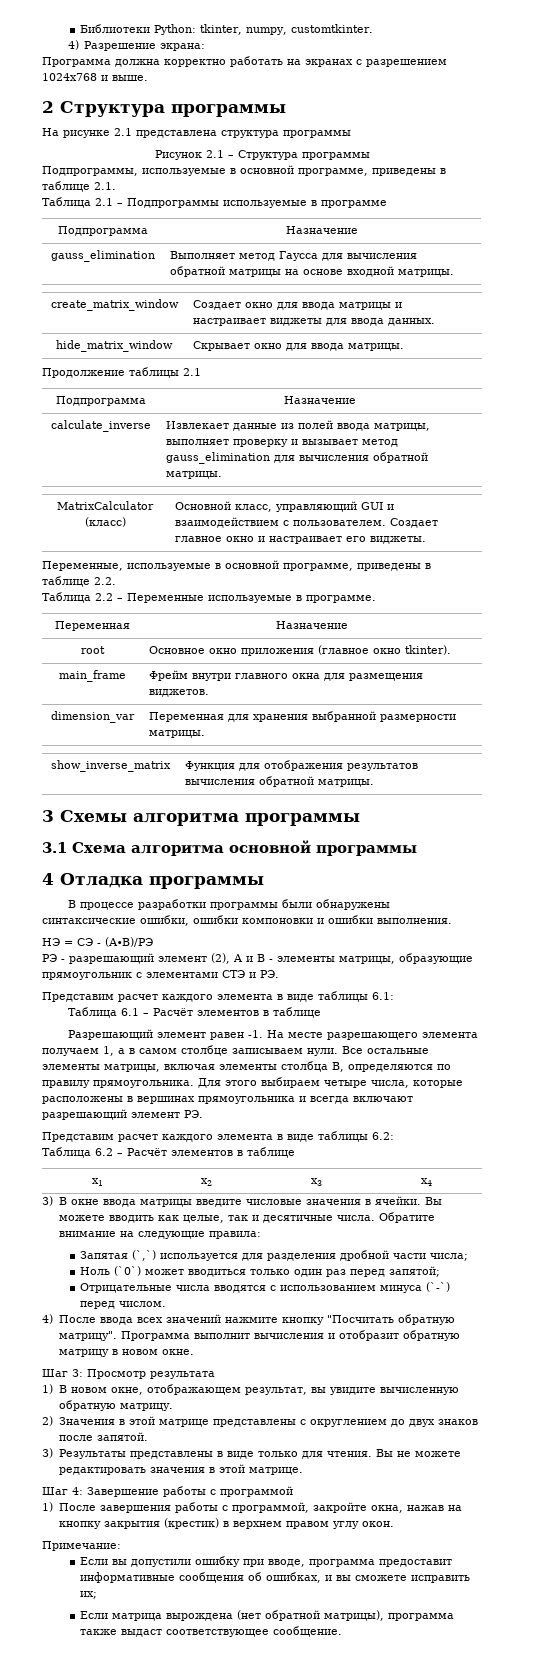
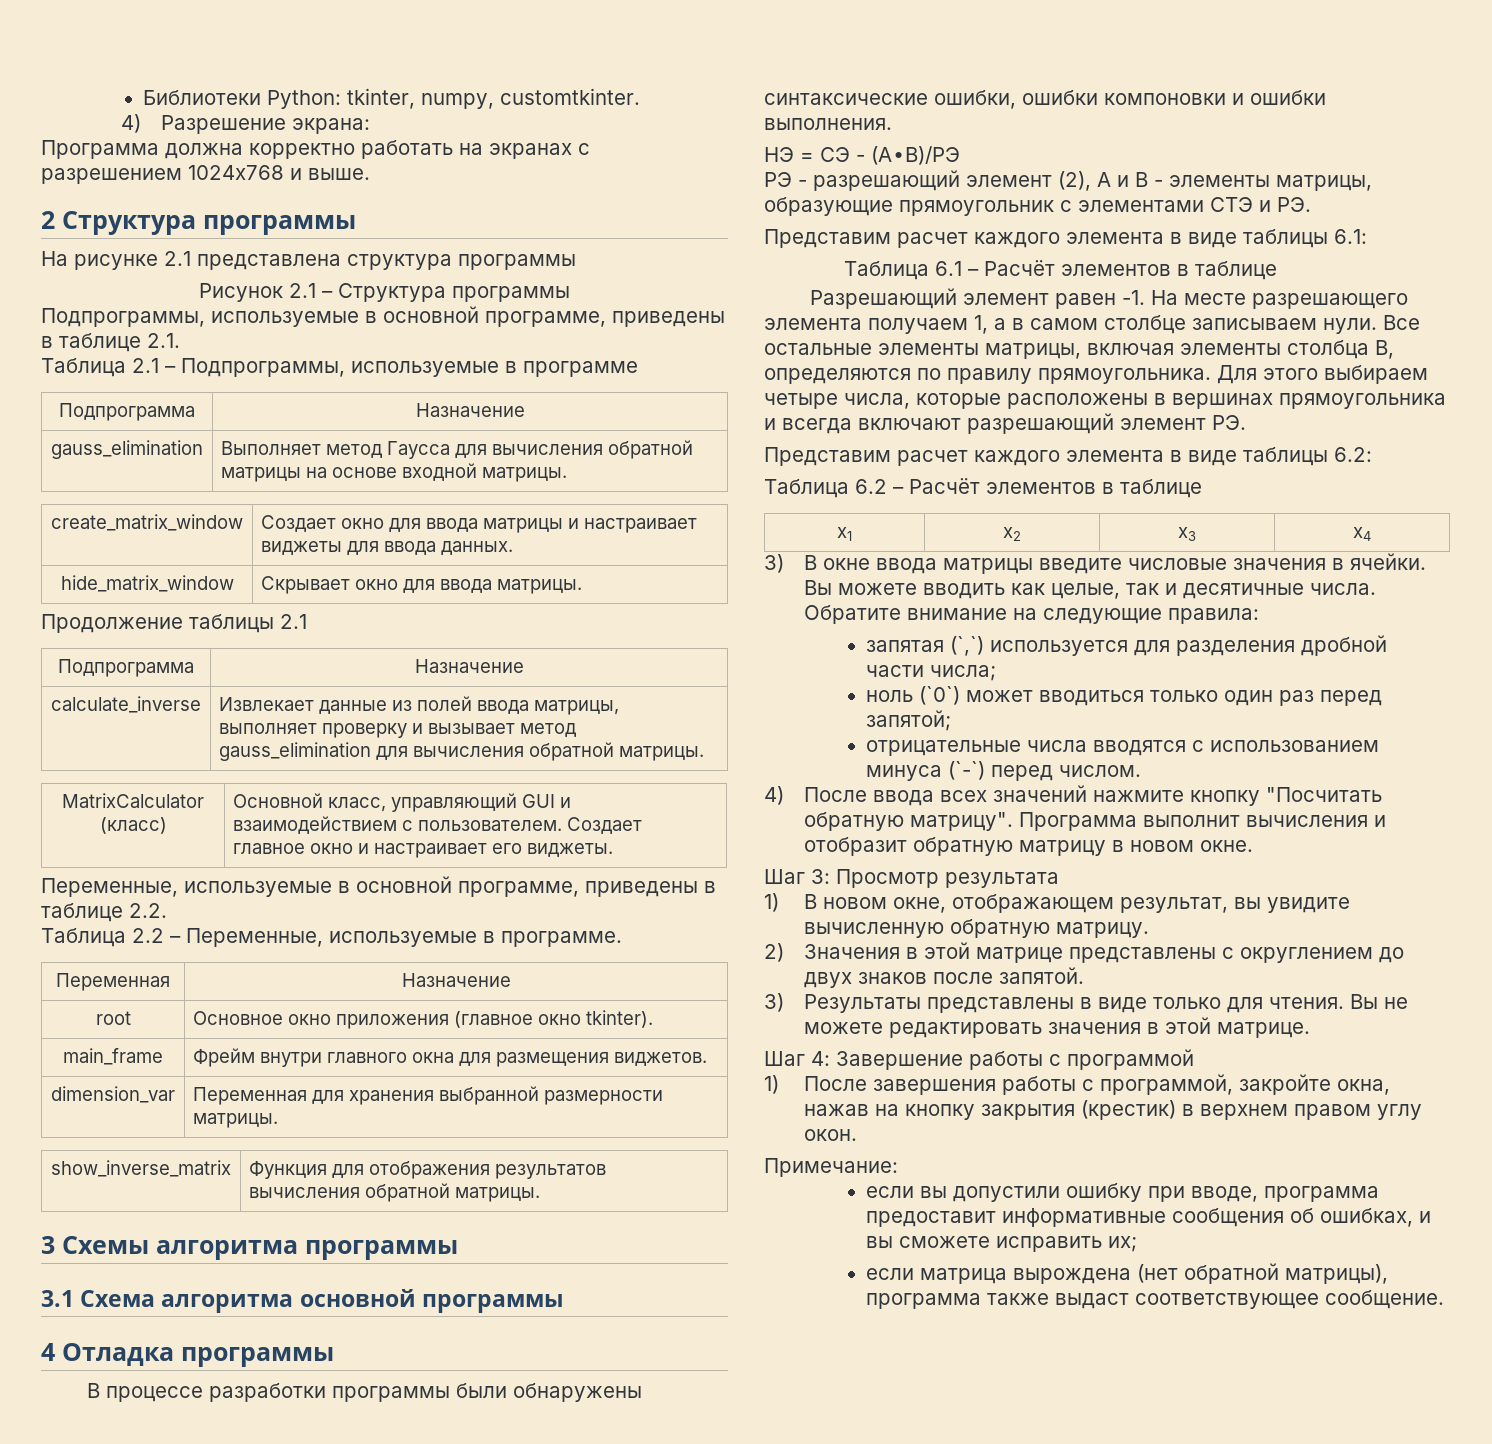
[127,198,219,208] Подпрограммы -> [181,358,345,377] Подпрограммы,
[127,593,204,603] Переменные -> [186,928,323,947] Переменные,
[79,1251,128,1259] Запятая -> [866,640,945,652] запятая
[79,1267,110,1275] Ноль -> [866,690,914,702] ноль
[79,1283,172,1293] Отрицательные -> [866,740,1022,756] отрицательные
[79,1557,108,1565] Если -> [866,1186,915,1198] если
[79,1611,108,1619] Если -> [866,1268,915,1280] если

